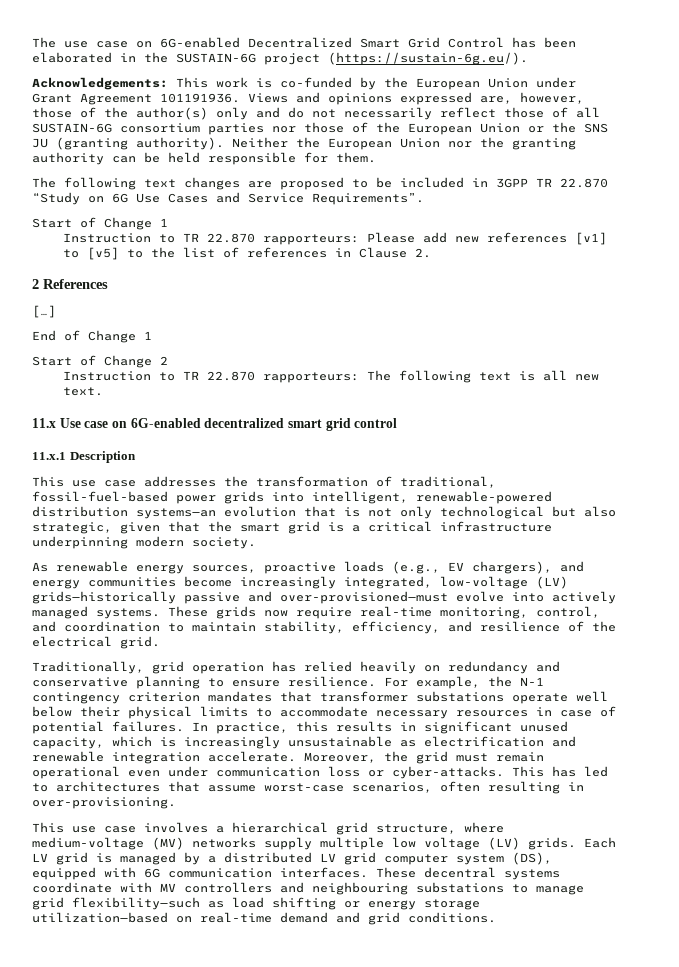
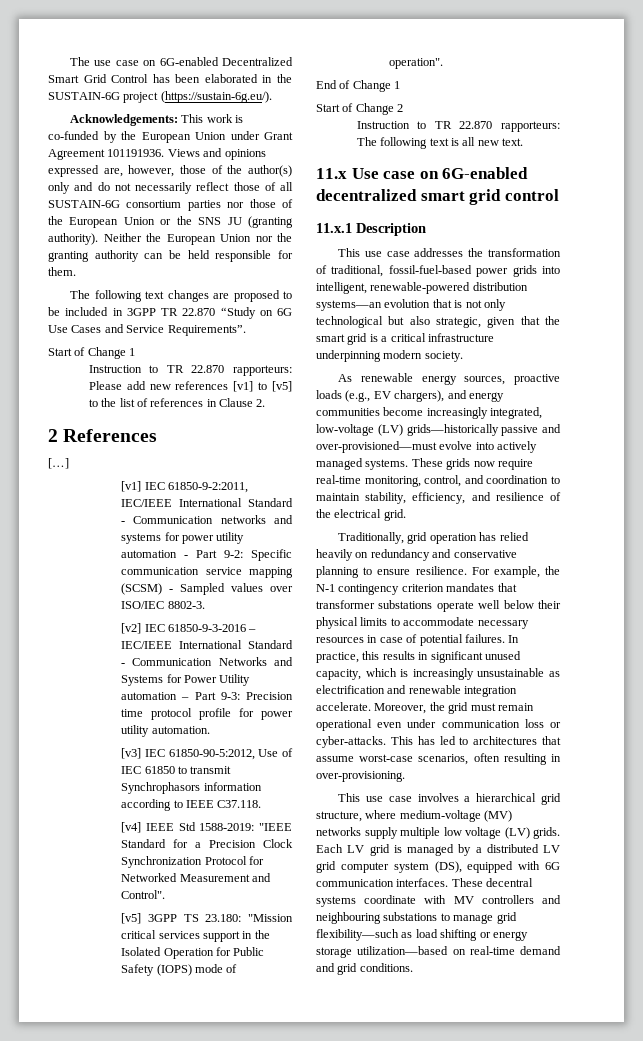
(56, 311) none -> [121,481,248,493] [121,498,293,507] [121,515,293,524] [121,532,245,544] [121,549,292,561] [121,567,293,578] [121,583,293,595] [121,601,205,609] [121,623,257,634] [121,640,293,649] [121,657,293,666] [121,674,251,686] [121,692,293,700] [121,708,293,720] [121,725,210,737] [121,748,293,760] [121,766,232,774] [121,782,262,794] [121,799,262,811] [121,822,292,833] [121,839,293,848] [121,856,264,868] [121,873,271,882] [121,890,166,899] [121,913,293,924] [121,930,270,942] [121,947,265,959] [121,964,238,976] [389,58,444,69] // [v1] IEC 61850-9-2:2011, IEC/IEEE International Standard - Communication networks and systems for power utility automation - Part 9-2: Specific communication service mapping (SCSM) - Sampled values over ISO/IEC 8802-3. // [v2] IEC 61850-9-3-2016 – IEC/IEEE International Standard - Communication Networks and Systems for Power Utility automation – Part 9-3: Precision time protocol profile for power utility automation. // [v3] IEC 61850-90-5:2012, Use of IEC 61850 to transmit Synchrophasors information according to IEEE C37.118. // [v4] IEEE Std 1588-2019: "IEEE Standard for a Precision Clock Synchronization Protocol for Networked Measurement and Control". // [v5] 3GPP TS 23.180: "Mission critical services support in the Isolated Operation for Public Safety (IOPS) mode of operation".

